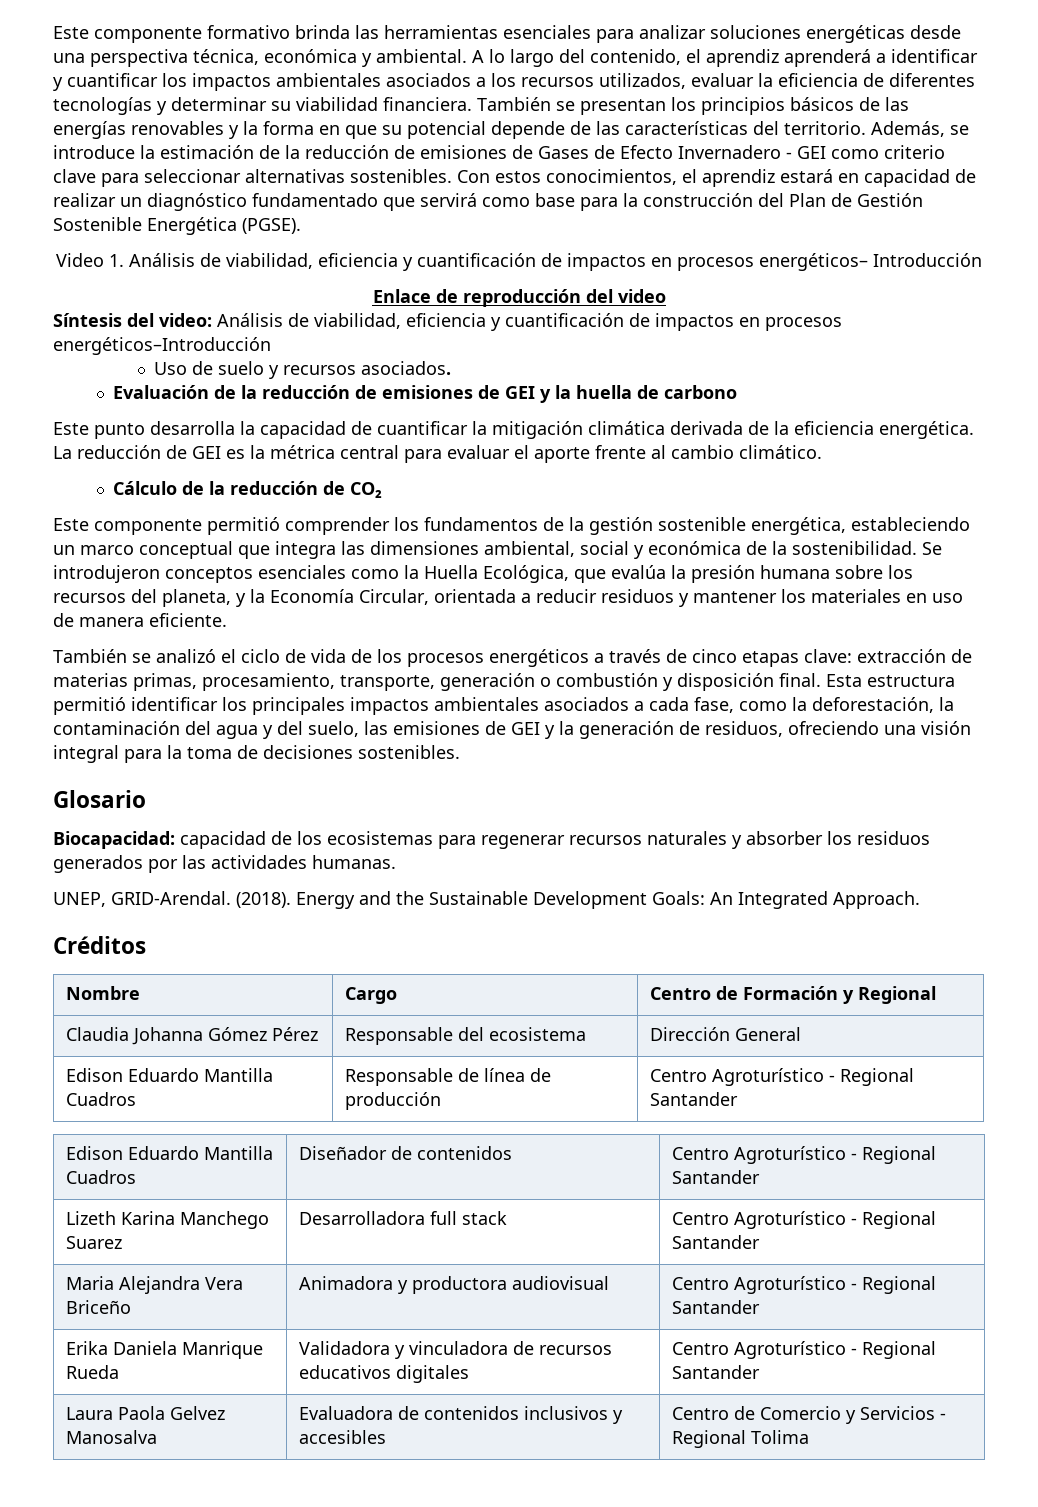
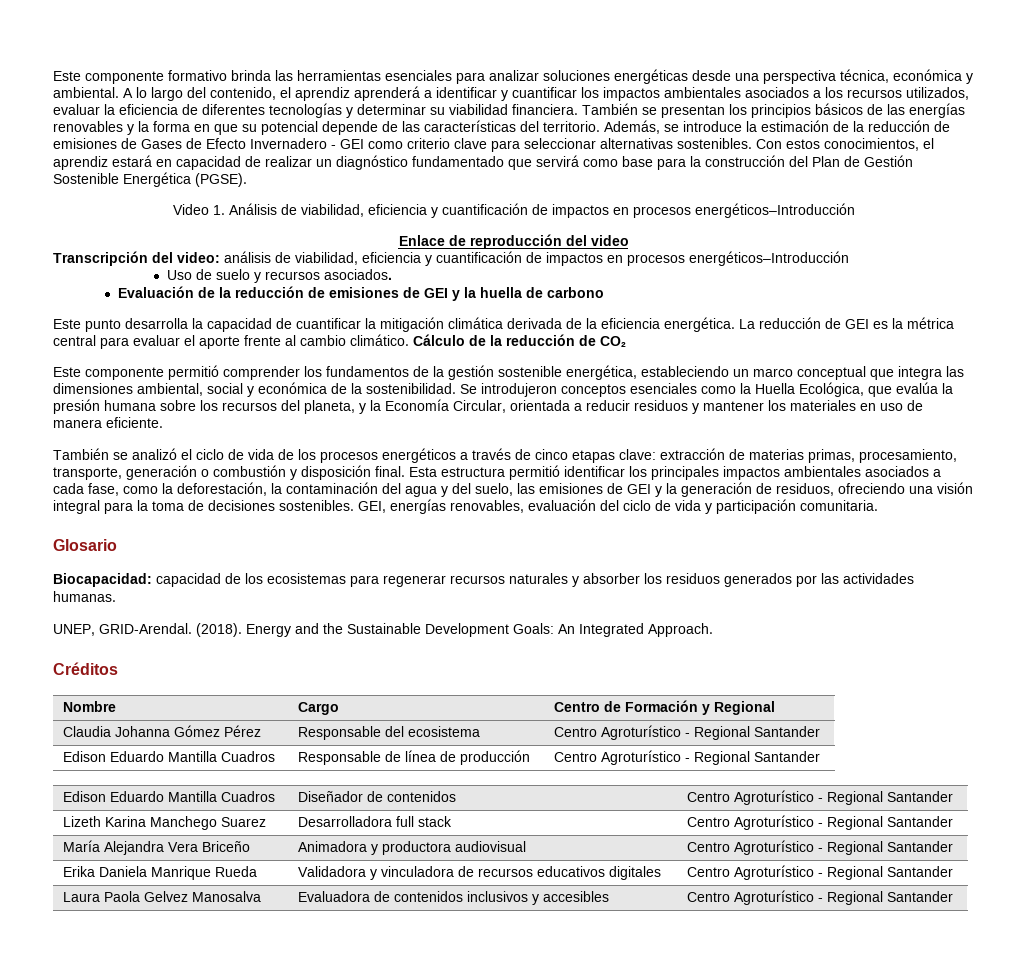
[759,253,982,271] energéticos– Introducción -> [694,203,855,218] energéticos–Introducción
[53,313,122,327] Síntesis -> [53,251,148,266] Transcripción
[217,313,283,327] Análisis -> [224,251,271,263] análisis
(822, 452) // -> (409, 340) none
(460, 752) none -> [358,499,878,514] GEI, energías renovables, evaluación del ciclo de vida y participación comunitaria.
[650,1027,802,1041] Dirección General -> [553,725,820,740] Centro Agroturístico - Regional Santander
[66,1276,115,1290] Maria -> [62,840,100,852] María
[734,1406,947,1424] [672,1430,810,1448] de Comercio y Servicios - Regional Tolima -> [733,890,953,905] Agroturístico - Regional Santander

